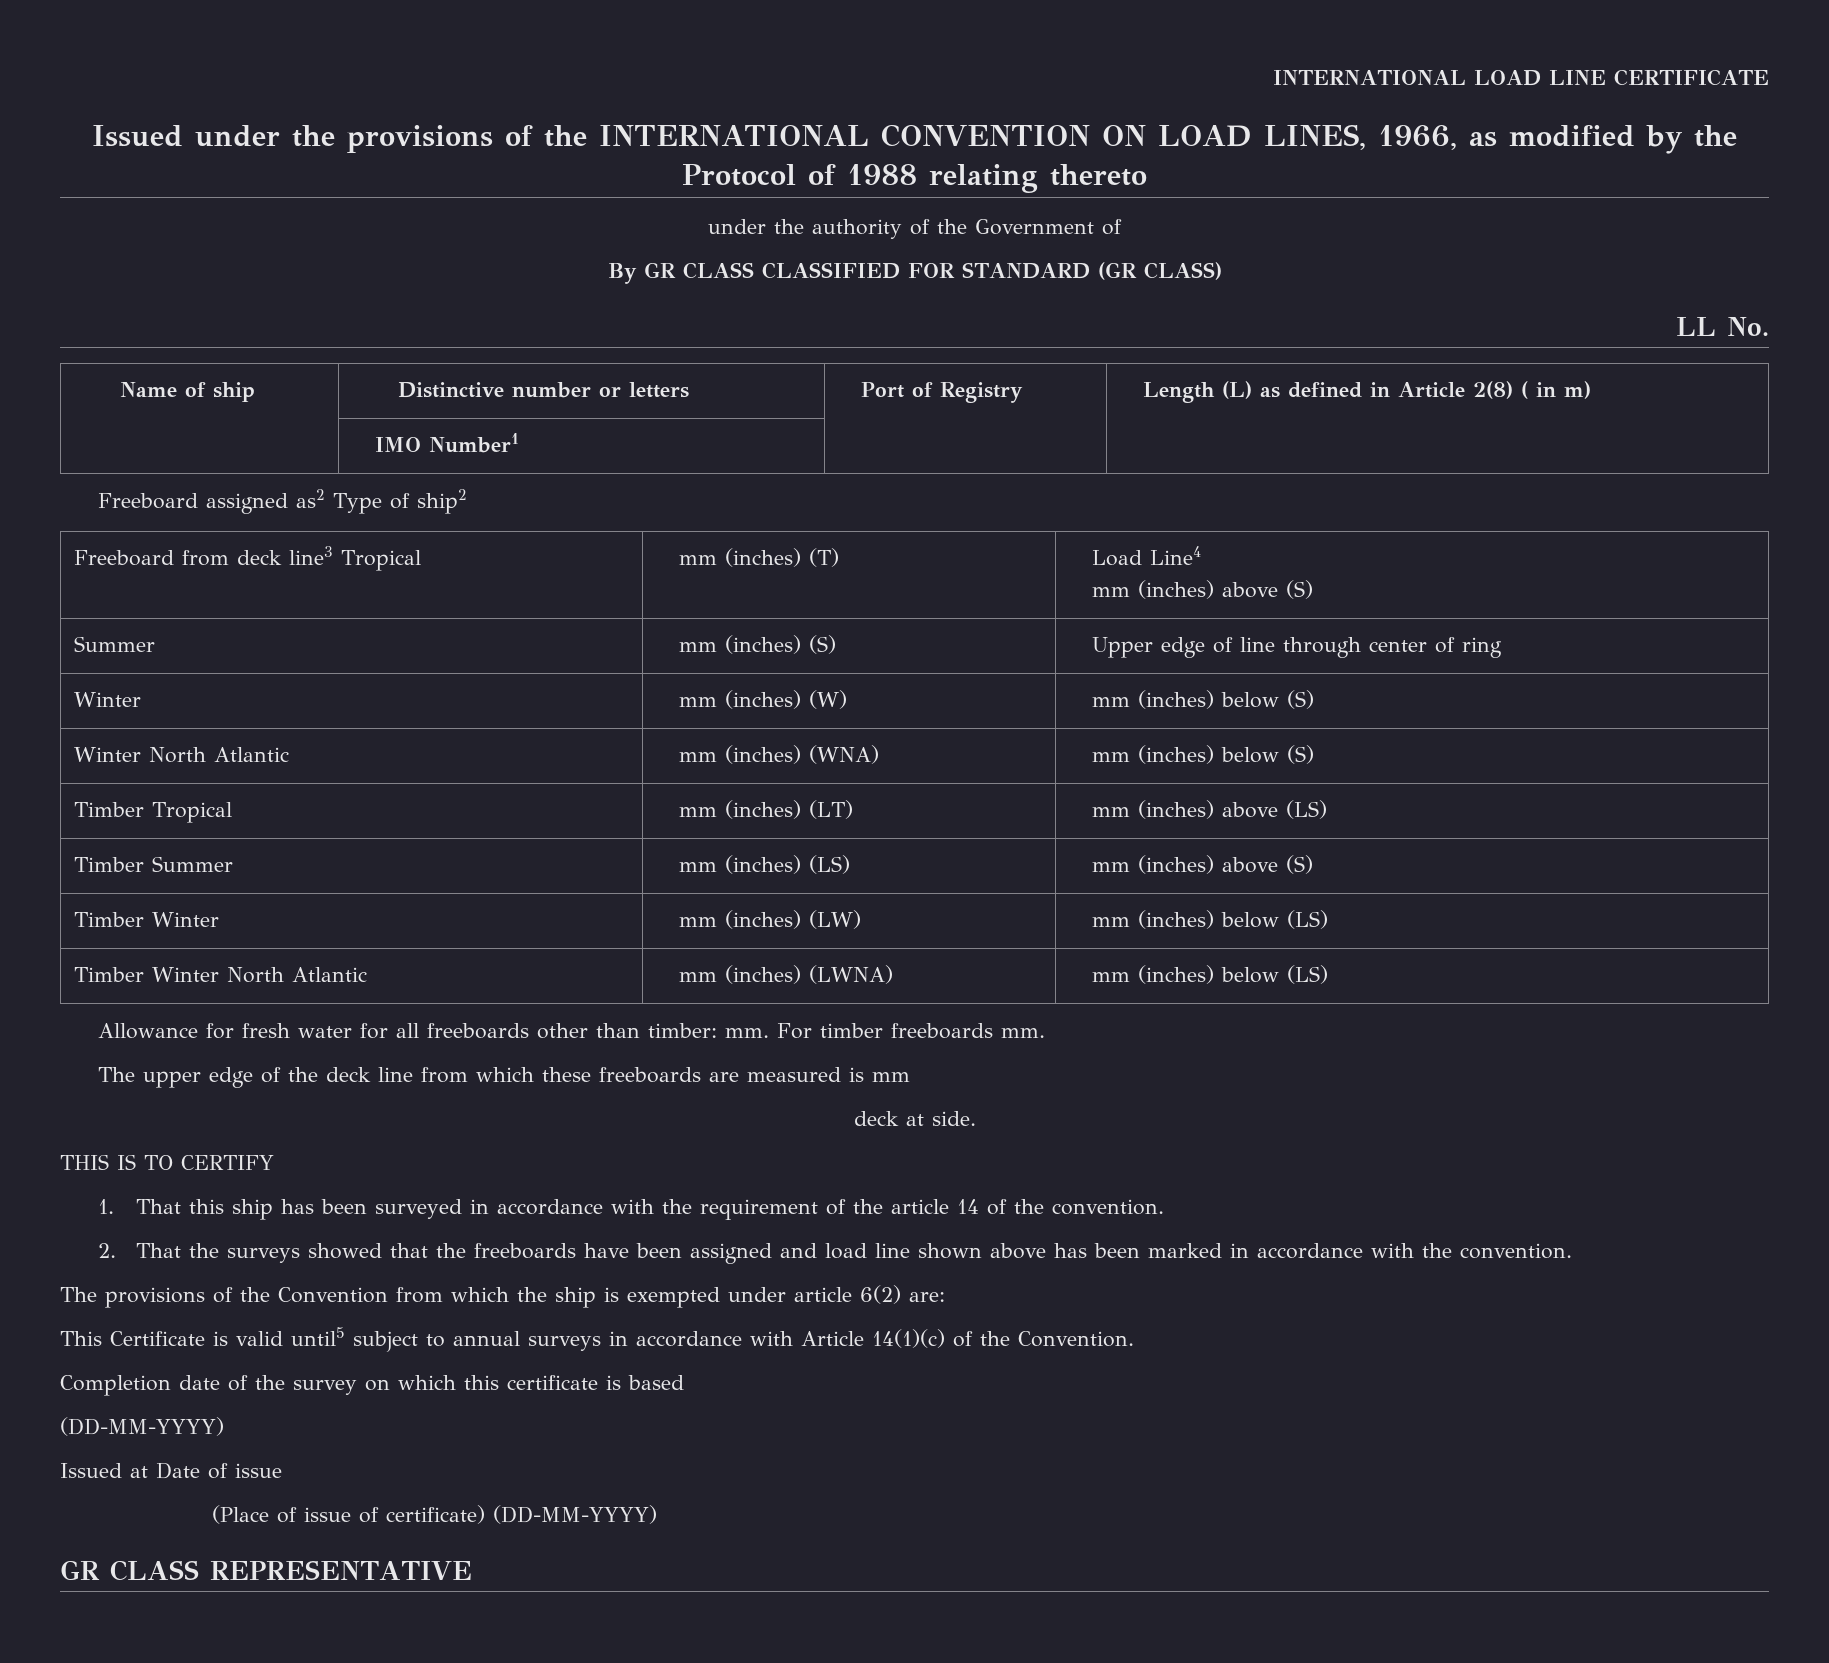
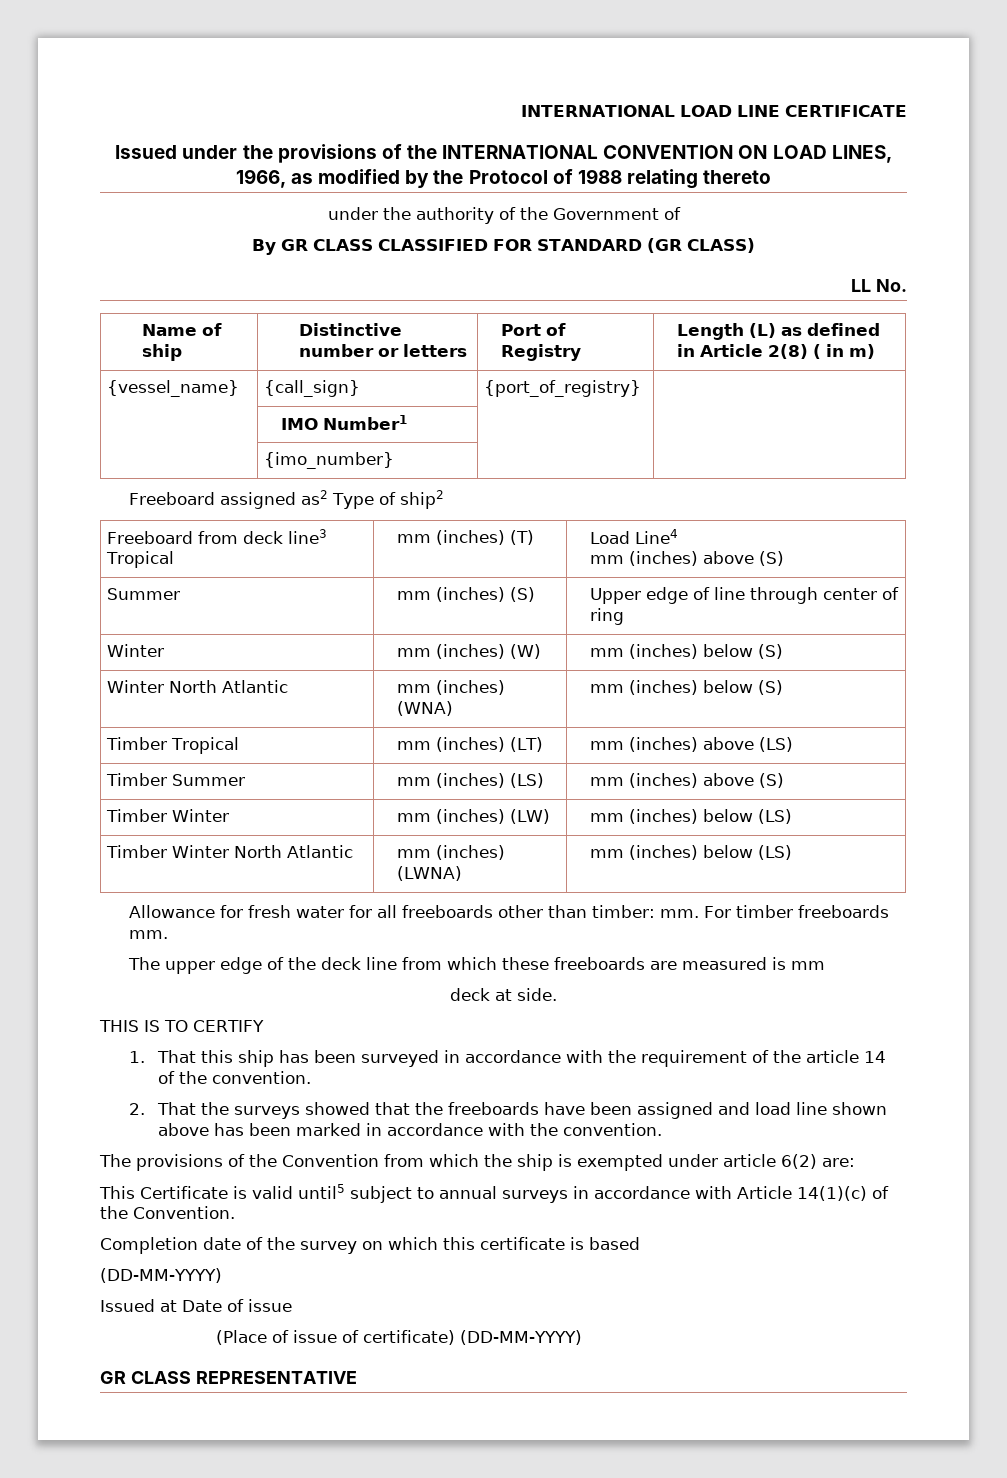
(1591, 390) none -> [106,380,239,397] [263,380,360,397] [483,380,641,397] // {vessel_name} | {call_sign} | {port_of_registry} |
(519, 443) none -> [263,452,394,469] // | {imo_number} | |

